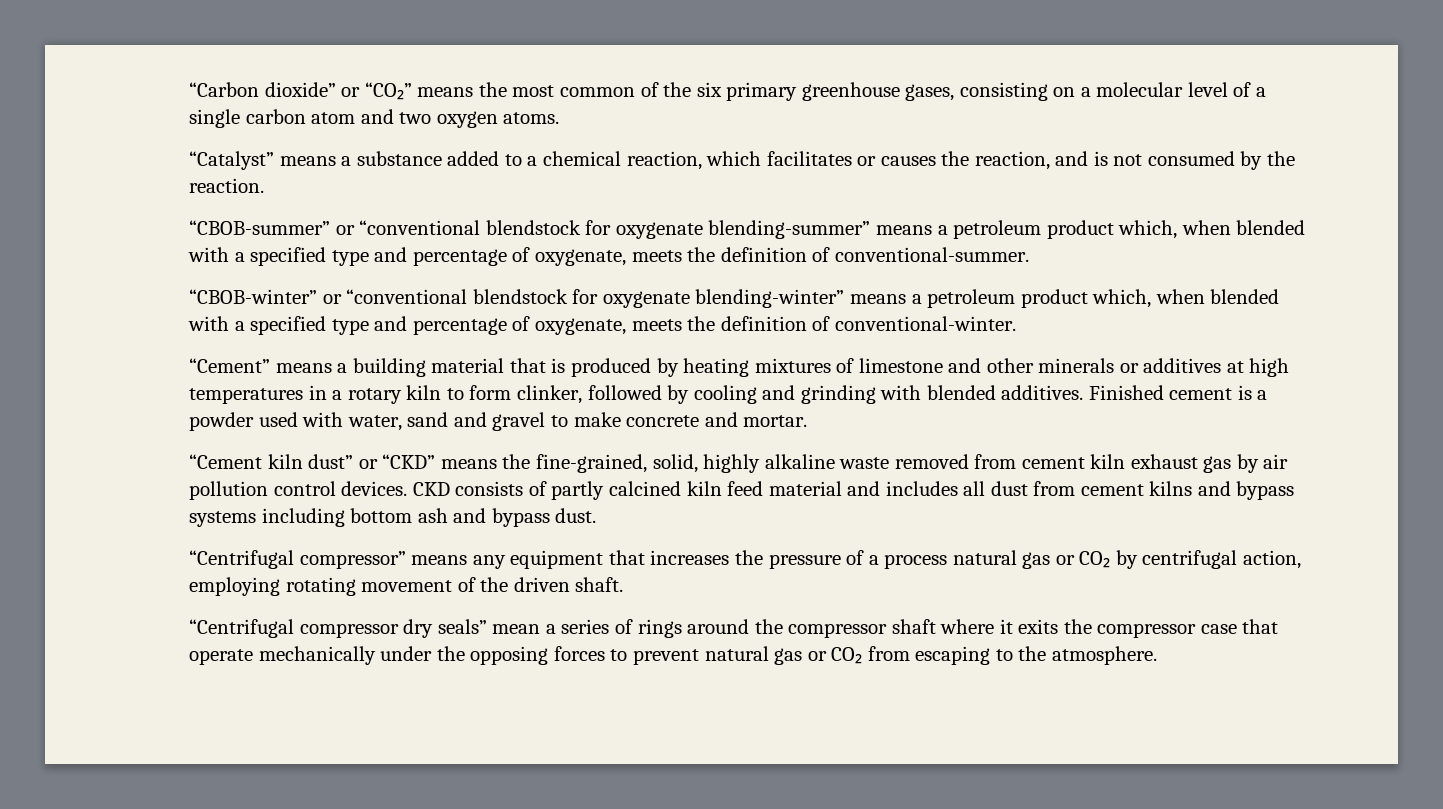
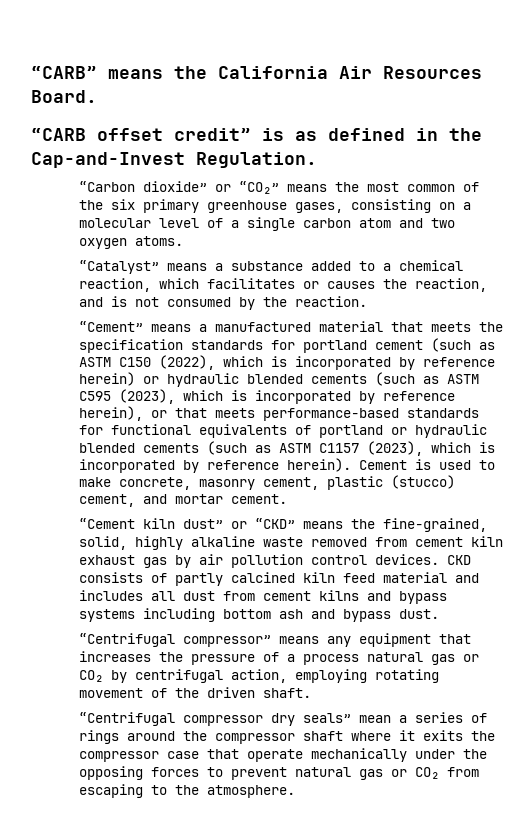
(189, 89) none -> [31,66,482,79] [31,90,97,103] [31,128,482,141] [31,152,317,168] “CARB” means the California Air Resources Board. // “CARB offset credit” is as defined in the Cap-and-Invest Regulation. //
[189,220,1306,239] [188,247,1029,266] [189,289,1280,308] [188,316,1016,335] // “CBOB-summer” or “conventional blendstock for oxygenate blending-summer” means a petroleum product which, when blended with a specified type and percentage of oxygenate, meets the definition of conventional-summer. // “CBOB-winter” or “conventional blendstock for oxygenate blending-winter” means a petroleum product which, when blended with a specified type and percentage of oxygenate, meets the definition of conventional-winter. -> (367, 301) none
[352,358,426,377] building -> [214,322,311,332] manufactured
[551,358,1290,377] [189,385,1268,404] [189,412,808,431] is produced by heating mixtures of limestone and other minerals or additives at high temperatures in a rotary kiln to form clinker, followed by cooling and grinding with blended additives. Finished cement is a powder used with water, sand and gravel to make concrete and mortar. -> [430,322,503,332] [78,338,495,353] [78,355,495,370] [78,372,479,387] [78,389,455,404] [78,406,479,421] [78,424,487,438] [78,441,495,456] [78,458,495,473] [78,475,455,490] [78,494,287,507] meets the specification standards for portland cement (such as ASTM C150 (2022), which is incorporated by reference herein) or hydraulic blended cements (such as ASTM C595 (2023), which is incorporated by reference herein), or that meets performance-based standards for functional equivalents of portland or hydraulic blended cements (such as ASTM C1157 (2023), which is incorporated by reference herein). Cement is used to make concrete, masonry cement, plastic (stucco) cement, and mortar cement.

